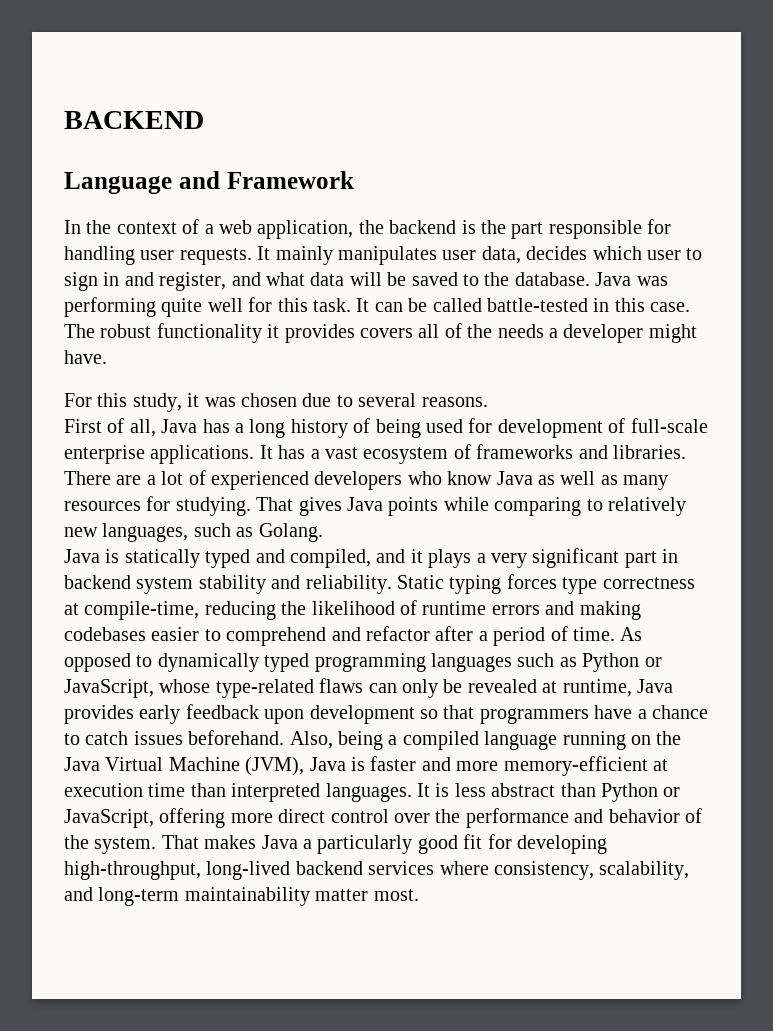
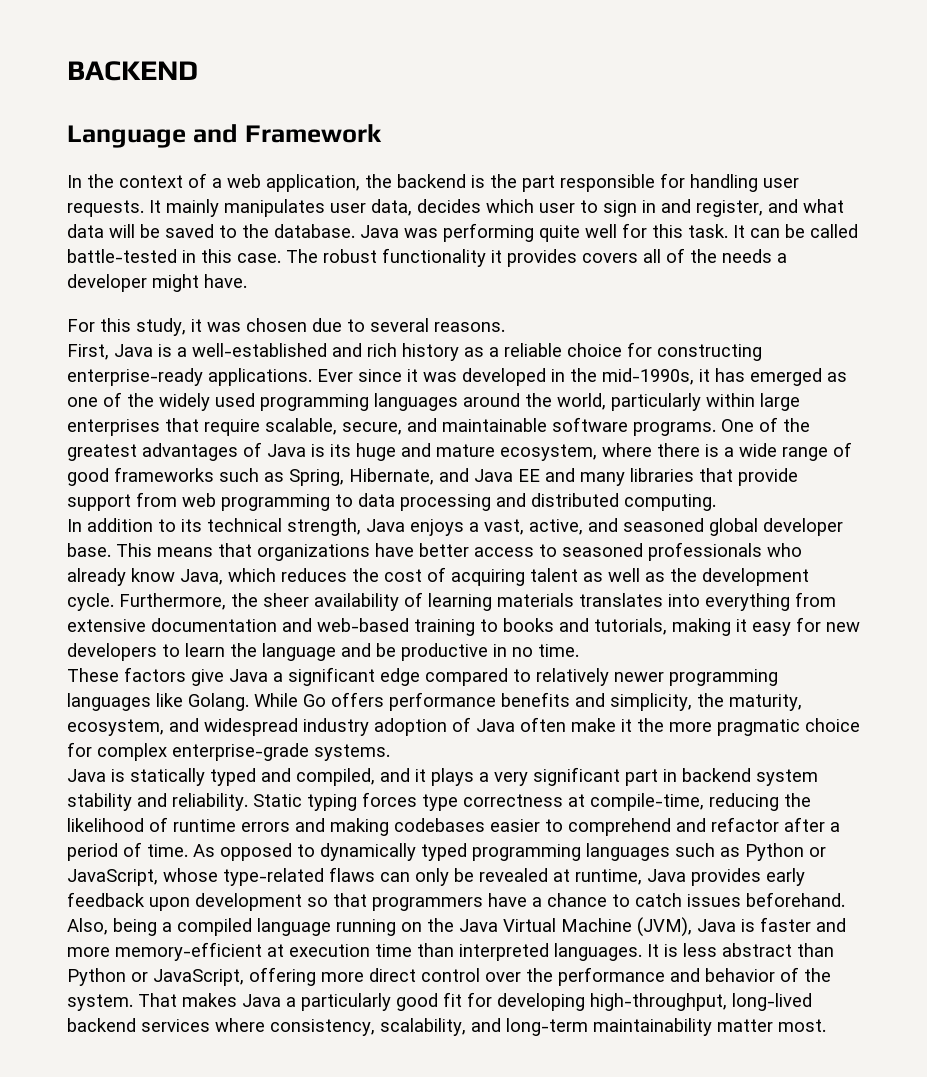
[64,418,708,438] [64,444,686,464] [64,470,669,490] [64,496,686,516] [64,523,323,542] First of all, Java has a long history of being used for development of full-scale enterprise applications. It has a vast ecosystem of frameworks and libraries. There are a lot of experienced developers who know Java as well as many resources for studying. That gives Java points while comparing to relatively new languages, such as Golang. -> [67,342,762,361] [67,368,847,386] [67,392,800,411] [67,417,810,436] [67,442,852,461] [67,467,798,486] [67,492,716,511] [67,518,843,536] [67,542,802,561] [67,567,809,586] [67,592,836,611] [67,617,860,636] [67,643,579,661] [67,667,778,686] [67,692,802,711] [67,717,860,736] [67,742,390,761] First, Java is a well-established and rich history as a reliable choice for constructing enterprise-ready applications. Ever since it was developed in the mid-1990s, it has emerged as one of the widely used programming languages around the world, particularly within large enterprises that require scalable, secure, and maintainable software programs. One of the greatest advantages of Java is its huge and mature ecosystem, where there is a wide range of good frameworks such as Spring, Hibernate, and Java EE and many libraries that provide support from web programming to data processing and distributed computing. // In addition to its technical strength, Java enjoys a vast, active, and seasoned global developer base. This means that organizations have better access to seasoned professionals who already know Java, which reduces the cost of acquiring talent as well as the development cycle. Furthermore, the sheer availability of learning materials translates into everything from extensive documentation and web-based training to books and tutorials, making it easy for new developers to learn the language and be productive in no time. // These factors give Java a significant edge compared to relatively newer programming languages like Golang. While Go offers performance benefits and simplicity, the maturity, ecosystem, and widespread industry adoption of Java often make it the more pragmatic choice for complex enterprise-grade systems.

